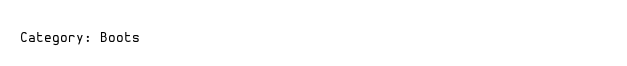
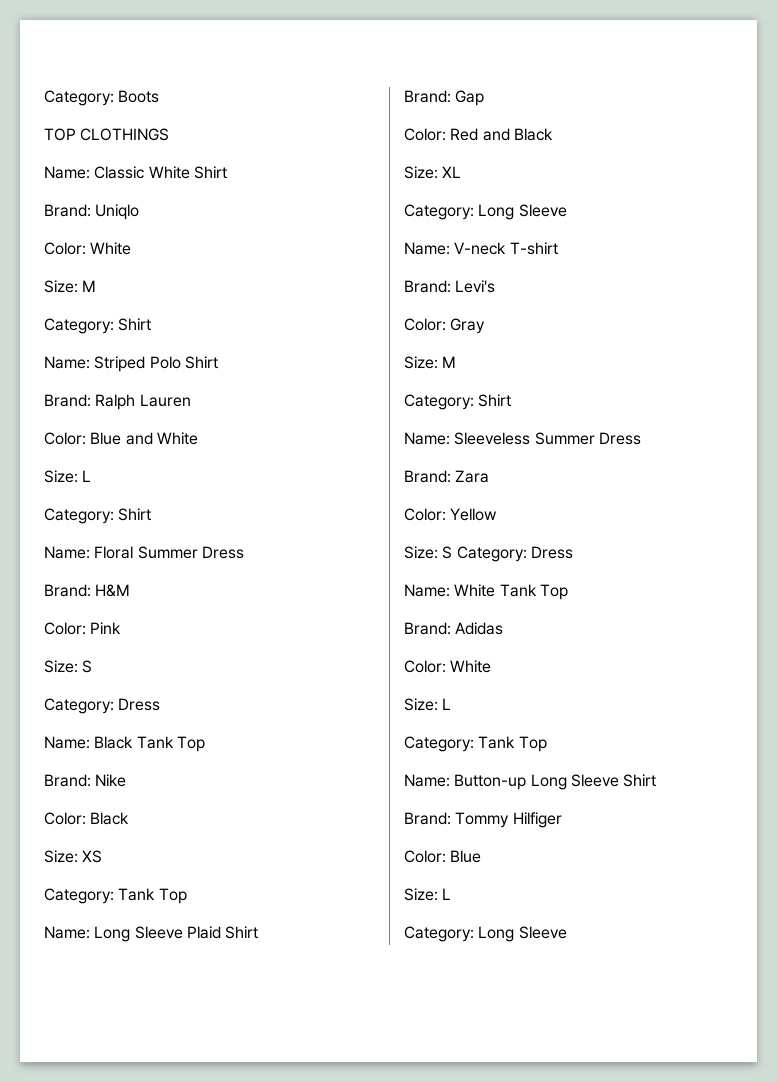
(140, 37) none -> [44,128,170,141] [44,166,227,179] [44,204,140,220] [44,242,132,255] [44,280,97,293] [44,318,152,334] [44,356,218,372] [44,394,191,410] [44,432,198,445] [44,470,92,483] [44,508,152,524] [44,546,244,559] [44,584,131,597] [44,622,122,635] [44,660,93,673] [44,698,161,714] [44,736,205,752] [44,774,127,787] [44,812,130,825] [44,850,103,863] [44,888,187,904] [44,926,259,942] [404,90,485,106] [404,128,553,141] [404,166,462,179] [404,204,567,220] [404,242,558,255] [404,280,496,293] [404,318,486,334] [404,356,457,369] [404,394,512,410] [404,432,641,445] [404,470,490,483] [404,508,498,521] [404,546,573,562] [404,584,568,600] [404,622,504,635] [404,660,492,673] [404,698,452,711] [404,736,547,752] [404,774,657,790] [404,812,562,828] [404,850,482,863] [404,888,452,901] [404,926,567,942] // TOP CLOTHINGS // Name: Classic White Shirt // Brand: Uniqlo // Color: White // Size: M // Category: Shirt // Name: Striped Polo Shirt // Brand: Ralph Lauren // Color: Blue and White // Size: L // Category: Shirt // Name: Floral Summer Dress // Brand: H&M // Color: Pink // Size: S // Category: Dress // Name: Black Tank Top // Brand: Nike // Color: Black // Size: XS // Category: Tank Top // Name: Long Sleeve Plaid Shirt // Brand: Gap // Color: Red and Black // Size: XL // Category: Long Sleeve // Name: V-neck T-shirt // Brand: Levi's // Color: Gray // Size: M // Category: Shirt // Name: Sleeveless Summer Dress // Brand: Zara // Color: Yellow // Size: S Category: Dress // Name: White Tank Top // Brand: Adidas // Color: White // Size: L // Category: Tank Top // Name: Button-up Long Sleeve Shirt // Brand: Tommy Hilfiger // Color: Blue // Size: L // Category: Long Sleeve

